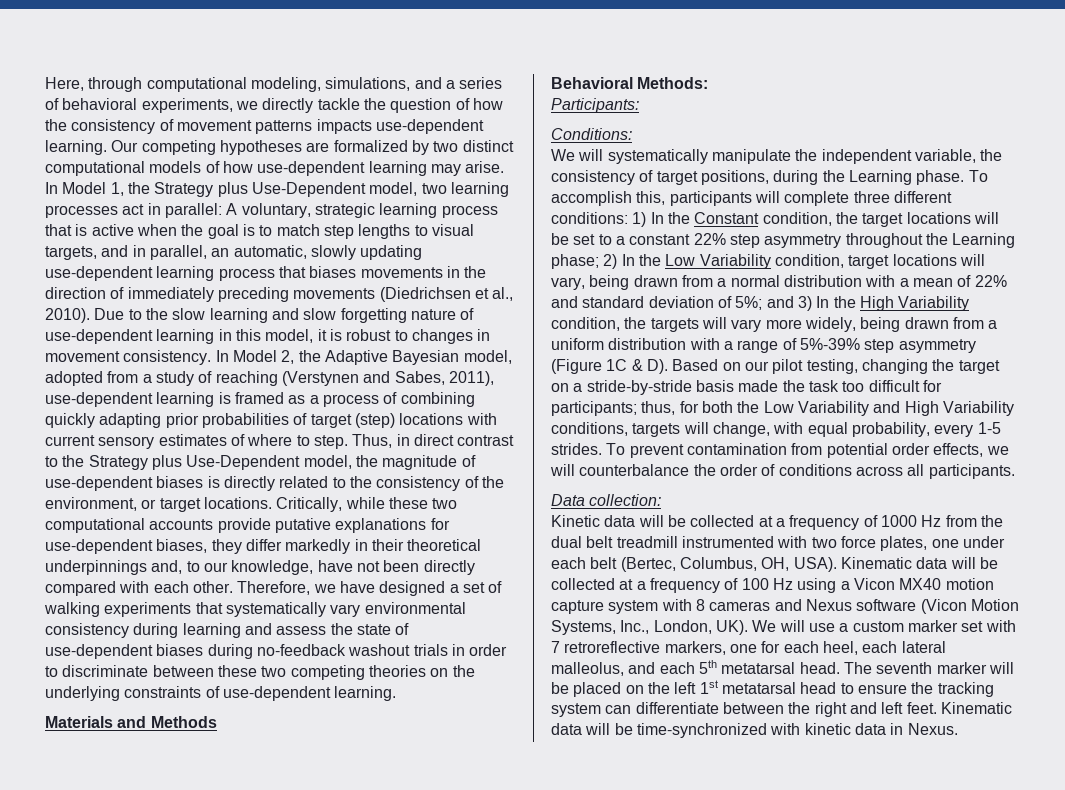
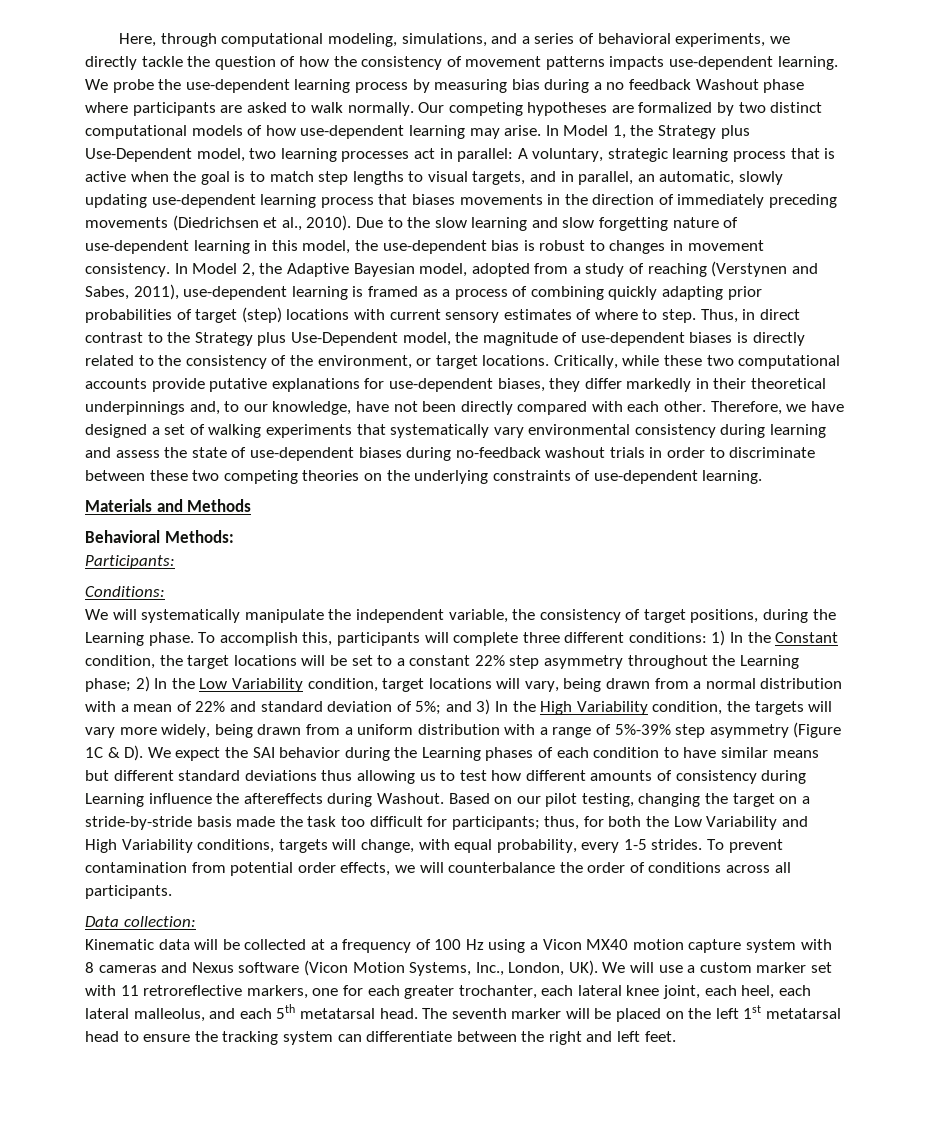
(107, 147) none -> [85,79,805,93] [85,102,414,116] We probe the use-dependent learning process by measuring bias during a no feedback Washout phase where participants are asked to walk normally.
[317,329,327,341] it -> [354,240,520,254] the use-dependent bias
(668, 366) none -> [147,747,819,761] [85,770,807,784] [85,793,444,807] We expect the SAI behavior during the Learning phases of each condition to have similar means but different standard deviations thus allowing us to test how different amounts of consistency during Learning influence the aftereffects during Washout.
[551,515,1003,530] [551,536,1005,551] [551,557,837,572] Kinetic data will be collected at a frequency of 1000 Hz from the dual belt treadmill instrumented with two force plates, one under each belt (Bertec, Columbus, OH, USA). -> (196, 921) none
[551,641,560,653] 7 -> [120,985,139,996] 11
(819, 647) none -> [404,985,737,999] greater trochanter, each lateral knee joint, each
[940,702,1012,714] [551,723,958,738] Kinematic data will be time-synchronized with kinetic data in Nexus. -> (676, 1036) none

